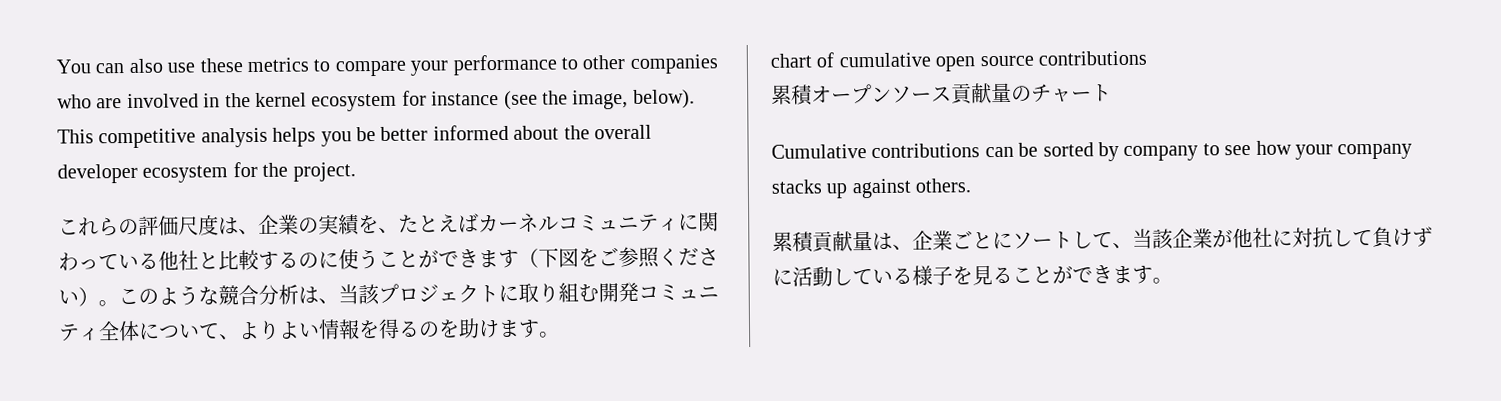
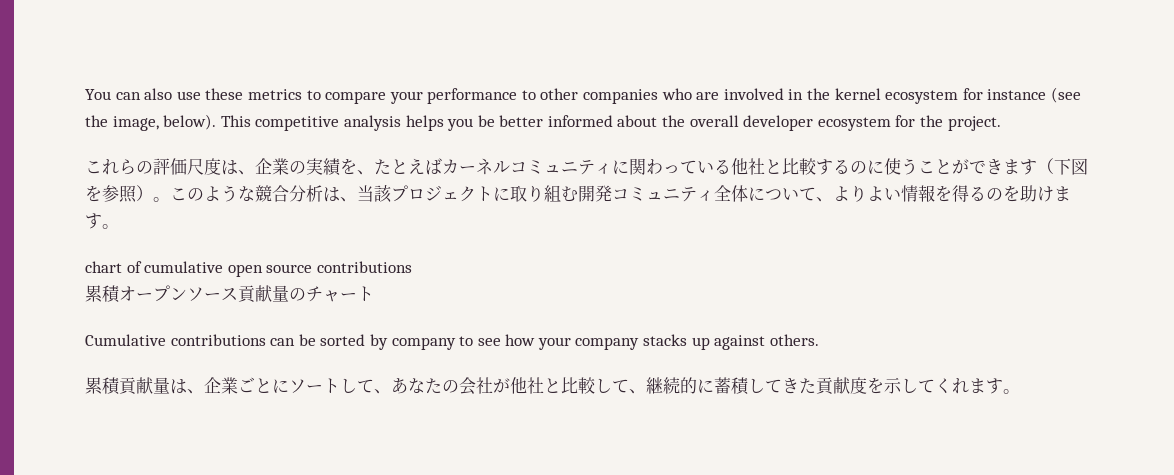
[598,246,719,268] [58,289,79,305] ご参照ください -> [102,185,137,203] 参照
[1132,226,1433,250] [772,265,1113,287] 当該企業が他社に対抗して負けずに活動している様子を見ることができ -> [391,377,969,395] あなたの会社が他社と比較して、継続的に蓄積してきた貢献度を示してくれ

